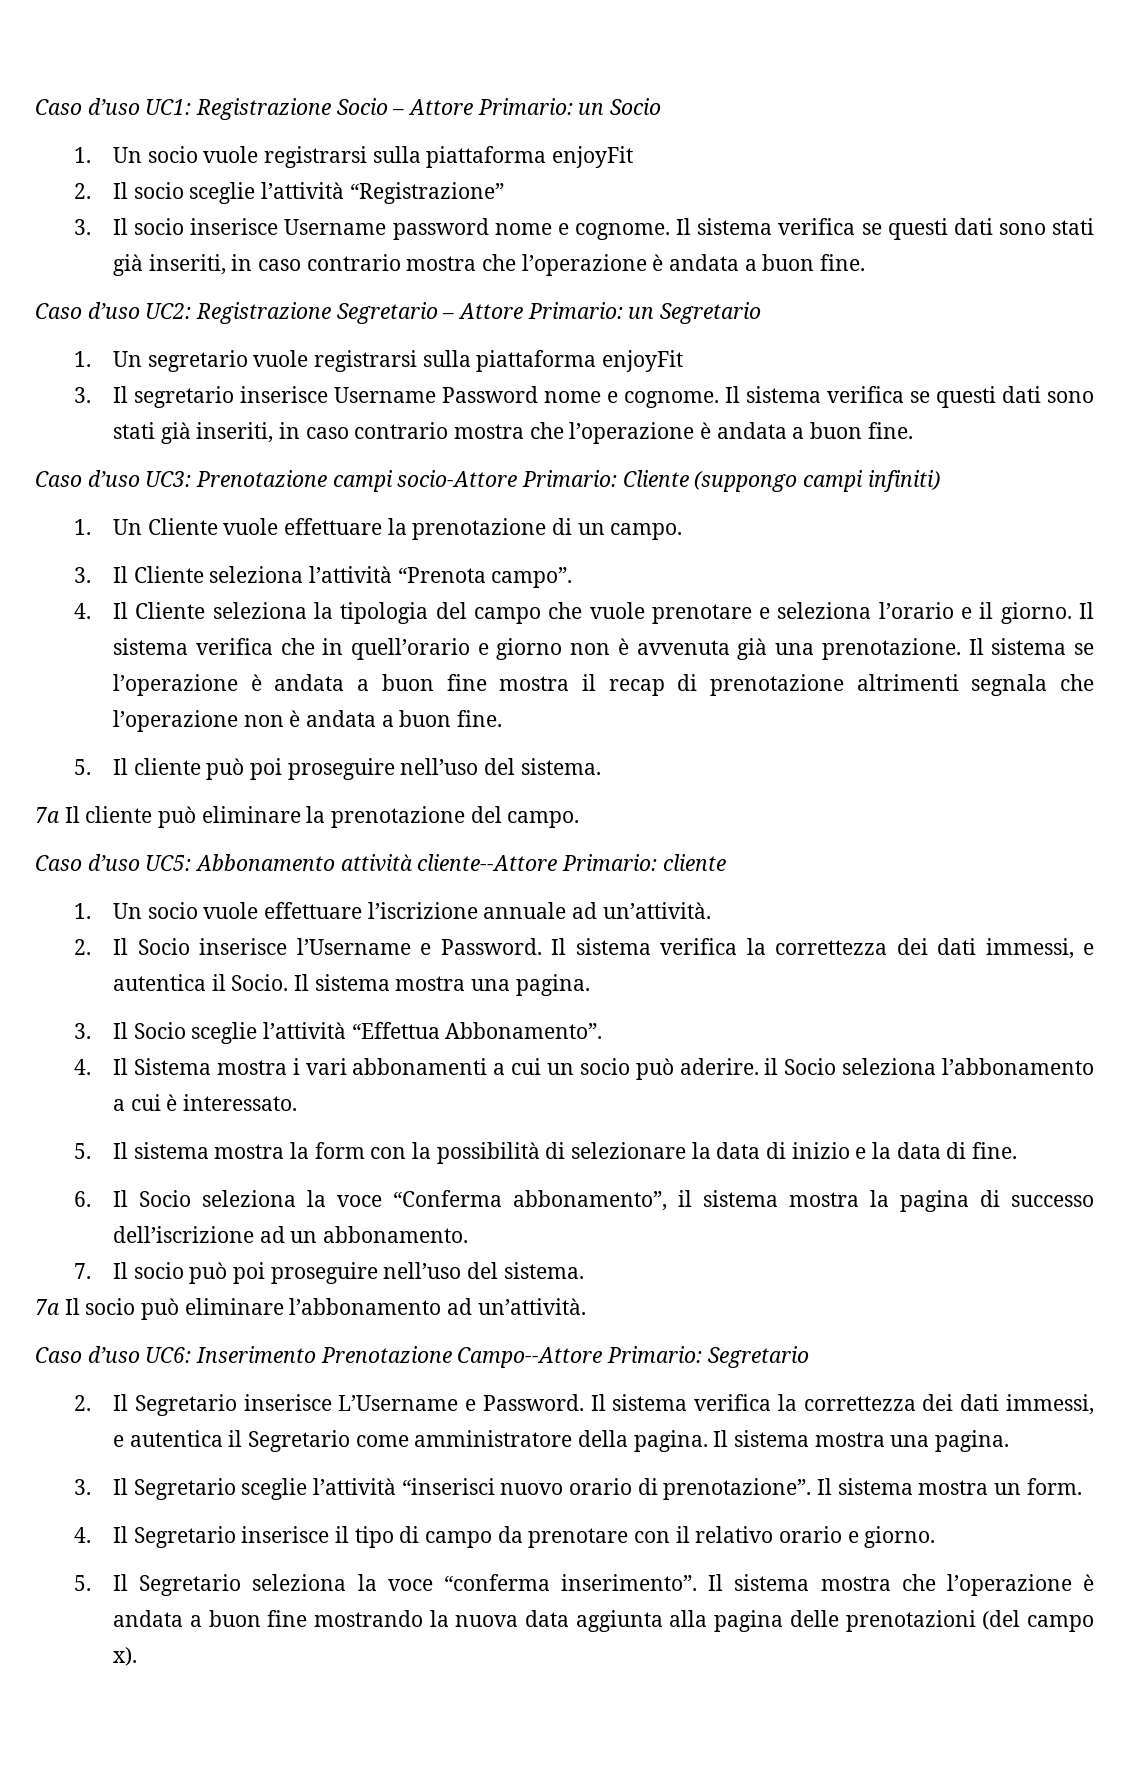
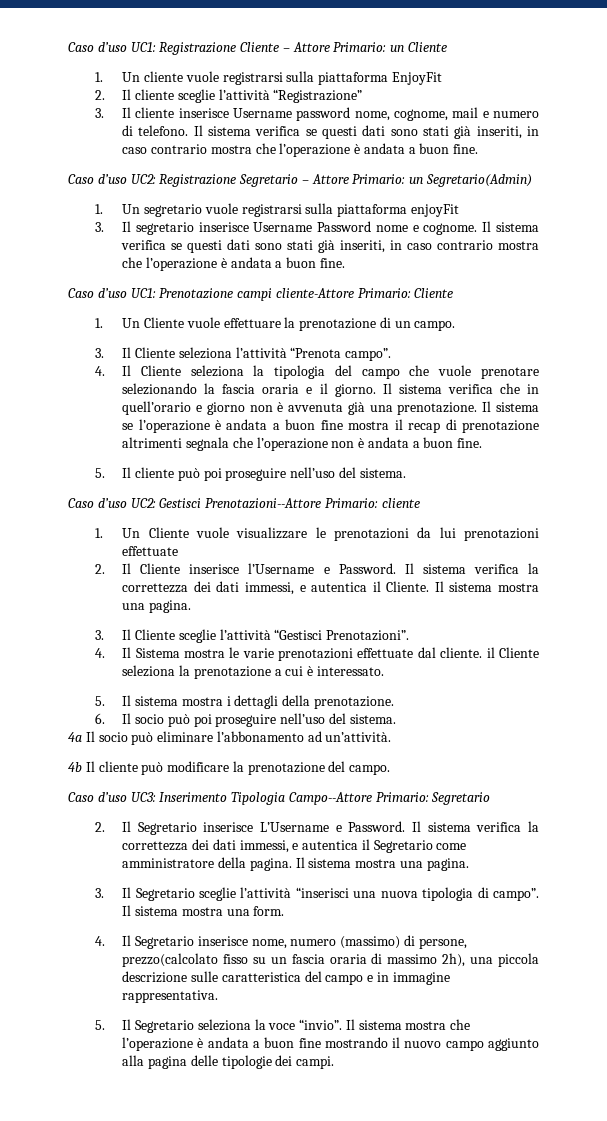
[336,98,662,115] [74,146,634,168] [74,182,184,199] Socio – Attore Primario: un Socio // 1. Un socio vuole registrarsi sulla piattaforma enjoyFit // 2. Il socio -> [240,42,448,52] [95,71,442,85] [95,89,174,100] Cliente – Attore Primario: un Cliente // 1. Un cliente vuole registrarsi sulla piattaforma EnjoyFit // 2. Il cliente
[134,218,185,235] socio -> [135,107,175,118] cliente
[494,223,670,240] nome e cognome. -> [354,107,539,121] [122,125,189,136] nome, cognome, mail e numero di telefono.
[660,302,762,324] Segretario -> [426,174,533,187] Segretario(Admin)
[145,471,192,487] UC3: -> [130,288,156,298] UC1:
[397,470,518,487] socio-Attore -> [275,288,354,298] cliente-Attore
[694,470,940,492] (suppongo campi infiniti) -> (454, 293) none
[759,602,954,619] e seleziona l’orario -> [122,383,300,395] selezionando la fascia oraria
[35,806,580,828] [35,854,726,871] [74,902,711,919] [74,938,190,955] 7a Il cliente può eliminare la prenotazione del campo. // Caso d’uso UC5: Abbonamento attività cliente--Attore Primario: cliente // 1. Un socio vuole effettuare l’iscrizione annuale ad un’attività. // 2. Il Socio -> [68,498,420,509] [95,527,539,541] [122,546,179,556] [95,563,181,574] Caso d’uso UC2: Gestisci Prenotazioni--Attore Primario: cliente // 1. Un Cliente vuole visualizzare le prenotazioni da lui prenotazioni effettuate // 2. Il Cliente
[231,974,590,996] [74,1022,603,1044] Socio. Il sistema mostra una pagina. // 3. Il Socio sceglie l’attività “Effettua Abbonamento”. -> [386,581,539,592] [122,600,191,613] [95,629,410,643] Cliente. Il sistema mostra una pagina. // 3. Il Cliente sceglie l’attività “Gestisci Prenotazioni”.
[292,1058,1095,1080] i vari abbonamenti a cui un socio può aderire. il Socio seleziona l’abbonamento -> [229,647,539,661] [122,665,271,679] le varie prenotazioni effettuate dal cliente. il Cliente seleziona la prenotazione
[290,1142,1018,1164] [74,1190,1094,1212] [113,1226,469,1243] [74,1263,92,1279] la form con la possibilità di selezionare la data di inizio e la data di fine. // 6. Il Socio seleziona la voce “Conferma abbonamento”, il sistema mostra la pagina di successo dell’iscrizione ad un abbonamento. // 7. -> [226,695,394,709] [95,713,106,724] i dettagli della prenotazione. // 6.
[35,1299,60,1315] 7a -> [68,732,82,742] 4a
[35,1346,452,1363] // Caso d’uso UC6: Inserimento Prenotazione -> [68,761,391,775] [68,792,286,805] // 4b Il cliente può modificare la prenotazione del campo. // Caso d’uso UC3: Inserimento Tipologia
[500,1478,1022,1500] nuovo orario di prenotazione”. Il sistema mostra un -> [353,887,540,901] [122,905,250,916] una nuova tipologia di campo”. Il sistema mostra una
[335,1526,936,1548] il tipo di campo da prenotare con il relativo orario e giorno. -> [251,935,467,949] [122,953,539,967] [122,971,450,985] [122,990,219,1003] nome, numero (massimo) di persone, prezzo(calcolato fisso su un fascia oraria di massimo 2h), una piccola descrizione sulle caratteristica del campo e in immagine rappresentativa.
[443,1574,698,1591] “conferma inserimento”. -> [299,1019,343,1030] “invio”.
[429,1610,1095,1632] [113,1647,138,1666] la nuova data aggiunta alla pagina delle prenotazioni (del campo x). -> [392,1037,539,1051] [122,1055,335,1069] il nuovo campo aggiunto alla pagina delle tipologie dei campi.

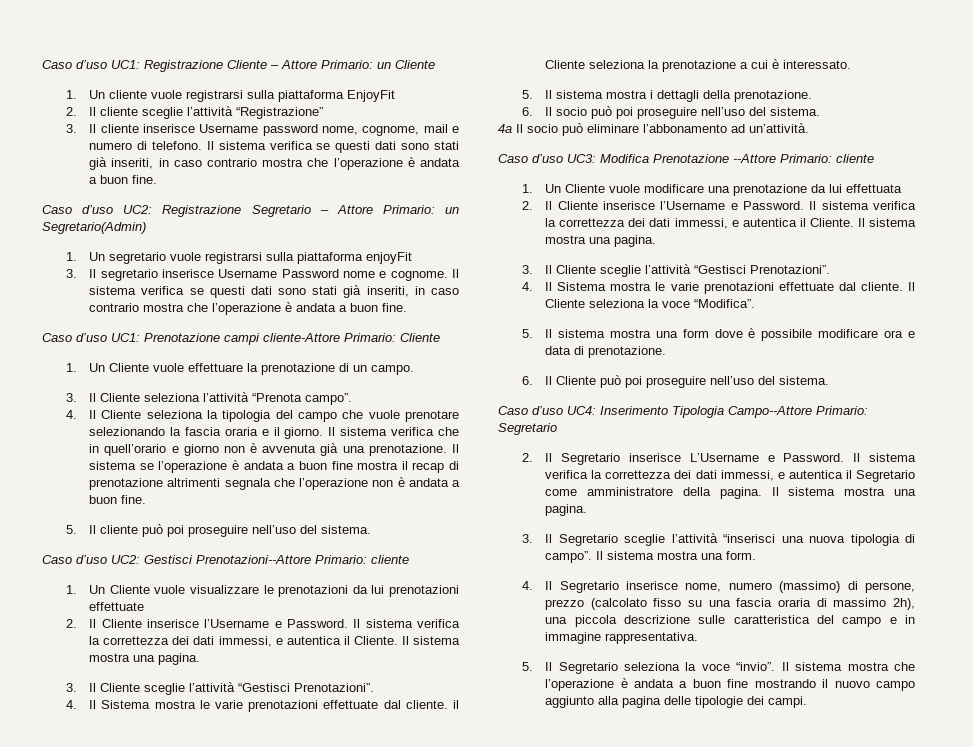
[68,761,391,775] [68,792,156,802] 4b Il cliente può modificare la prenotazione del campo. // Caso d’uso UC3: -> [498,154,874,163] [521,184,903,196] [521,201,916,210] [545,218,916,229] [545,235,657,247] [521,264,831,277] [521,282,915,294] [545,299,756,308] [521,328,915,341] [545,346,667,358] [521,375,830,388] [498,406,596,415] Caso d’uso UC3: Modifica Prenotazione --Attore Primario: cliente // 1. Un Cliente vuole modificare una prenotazione da lui effettuata // 2. Il Cliente inserisce l’Username e Password. Il sistema verifica la correttezza dei dati immessi, e autentica il Cliente. Il sistema mostra una pagina. // 3. Il Cliente sceglie l’attività “Gestisci Prenotazioni”. // 4. Il Sistema mostra le varie prenotazioni effettuate dal cliente. Il Cliente seleziona la voce “Modifica”. // 5. Il sistema mostra una form dove è possibile modificare ora e data di prenotazione. // 6. Il Cliente può poi proseguire nell’uso del sistema. // Caso d’uso UC4:
[122,953,219,967] prezzo(calcolato -> [545,598,647,610] prezzo (calcolato
[270,957,287,964] un -> [708,600,731,607] una

